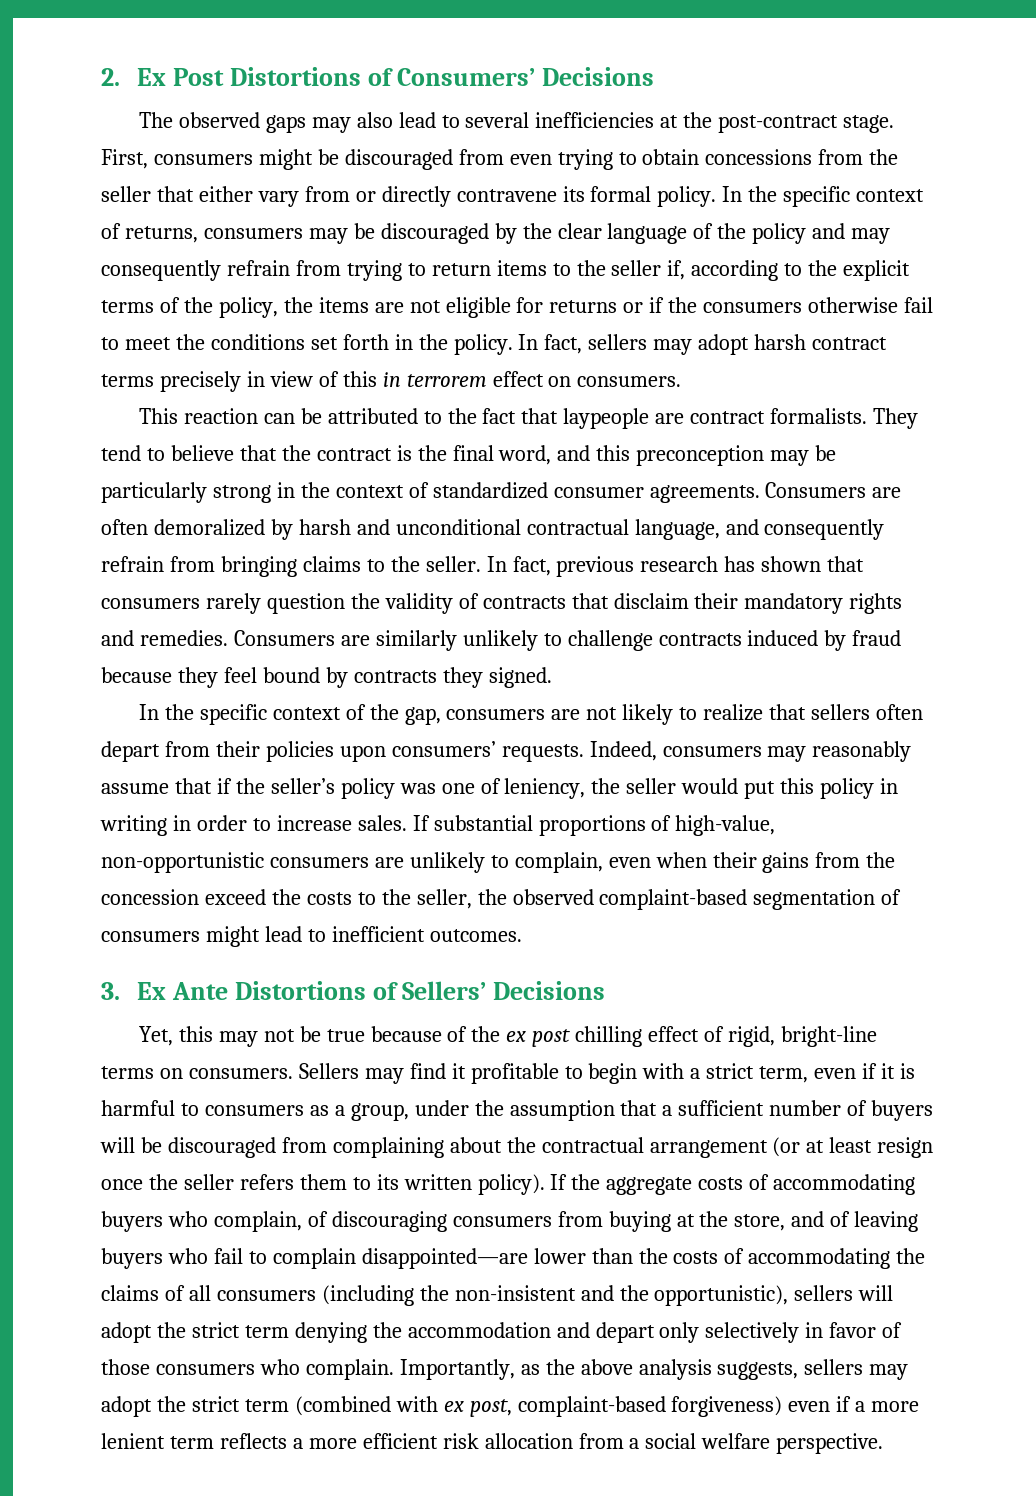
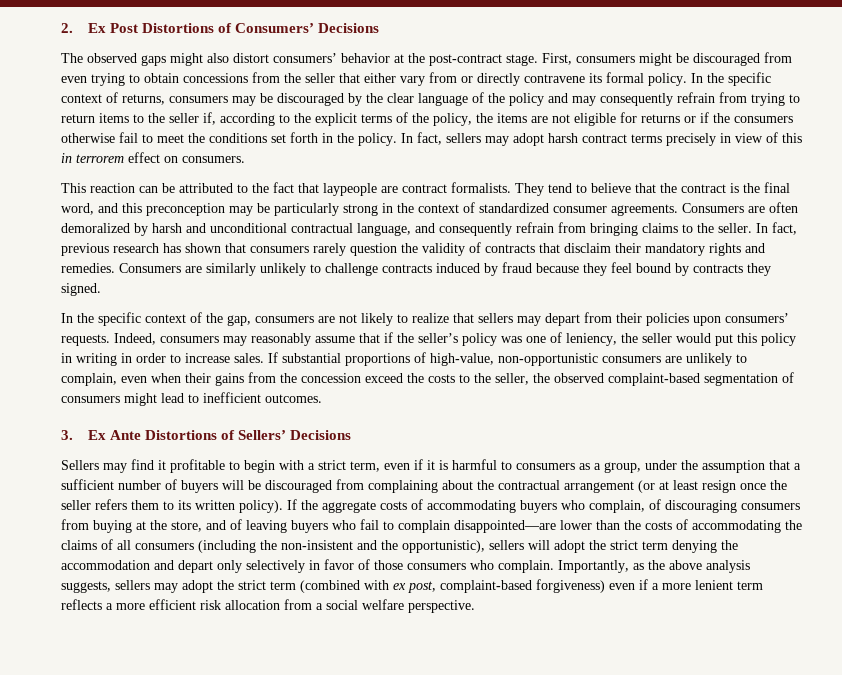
[311,112,655,133] may also lead to several inefficiencies -> [170,53,390,66] might also distort consumers’ behavior
[875,704,923,720] often -> [517,316,541,326] may
[138,1026,877,1047] [101,1066,293,1079] Yet, this may not be true because of the ex post chilling effect of rigid, bright-line terms on consumers. -> (352, 435) none

